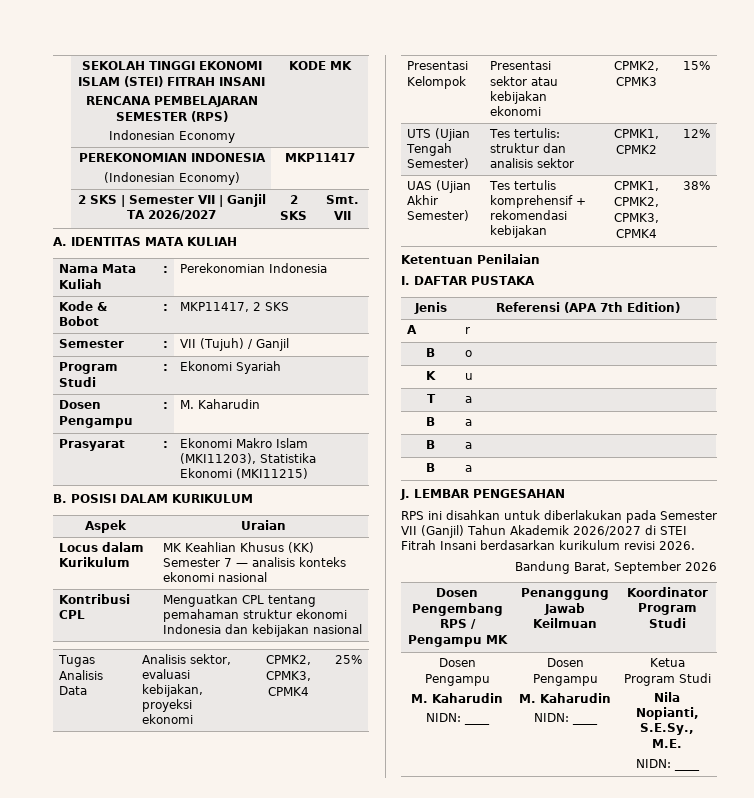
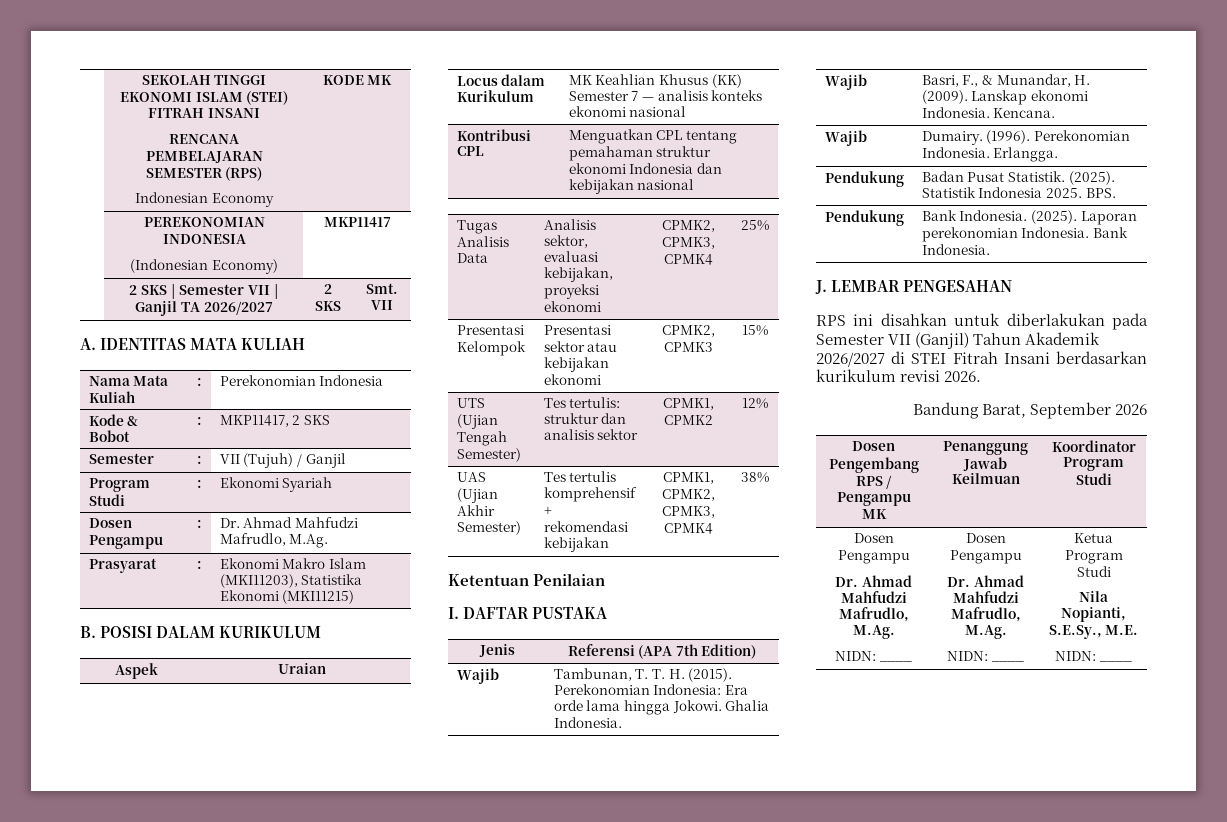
[180,399,261,409] M. Kaharudin -> [219,517,358,528] [219,533,329,548] Dr. Ahmad Mahfudzi Mafrudlo, M.Ag.
[407,325,418,334] [465,327,471,334] [426,348,435,357] [465,350,473,357] [426,371,436,380] [465,373,474,380] [426,394,436,403] [465,396,473,403] [426,417,435,426] [465,419,473,426] [426,440,435,449] [465,442,473,449] [426,463,435,472] [465,465,473,472] A | r // B | o // K | u // T | a // B | a // B | a // B | a -> [456,668,499,684] [553,668,733,682] [553,684,748,695] [553,700,770,715] [553,717,622,728] [824,74,867,90] [921,74,1091,87] [921,90,1088,105] [921,107,1056,118] [824,130,867,146] [921,130,1130,145] [921,147,1059,162] [824,171,904,187] [921,171,1115,185] [921,187,1116,198] [824,210,904,226] [921,210,1137,225] [921,227,1128,242] [921,244,990,255] Wajib | Tambunan, T. T. H. (2015). Perekonomian Indonesia: Era orde lama hingga Jokowi. Ghalia Indonesia. // Wajib | Basri, F., & Munandar, H. (2009). Lanskap ekonomi Indonesia. Kencana. // Wajib | Dumairy. (1996). Perekonomian Indonesia. Erlangga. // Pendukung | Badan Pusat Statistik. (2025). Statistik Indonesia 2025. BPS. // Pendukung | Bank Indonesia. (2025). Laporan perekonomian Indonesia. Bank Indonesia.
[411,693,503,703] M. Kaharudin -> [835,575,912,587] [840,591,907,603] [838,607,909,622] [852,625,895,639] Dr. Ahmad Mahfudzi Mafrudlo, M.Ag.
[519,693,611,703] M. Kaharudin -> [947,575,1024,587] [952,591,1019,603] [950,607,1021,622] [964,625,1007,639] Dr. Ahmad Mahfudzi Mafrudlo, M.Ag.

